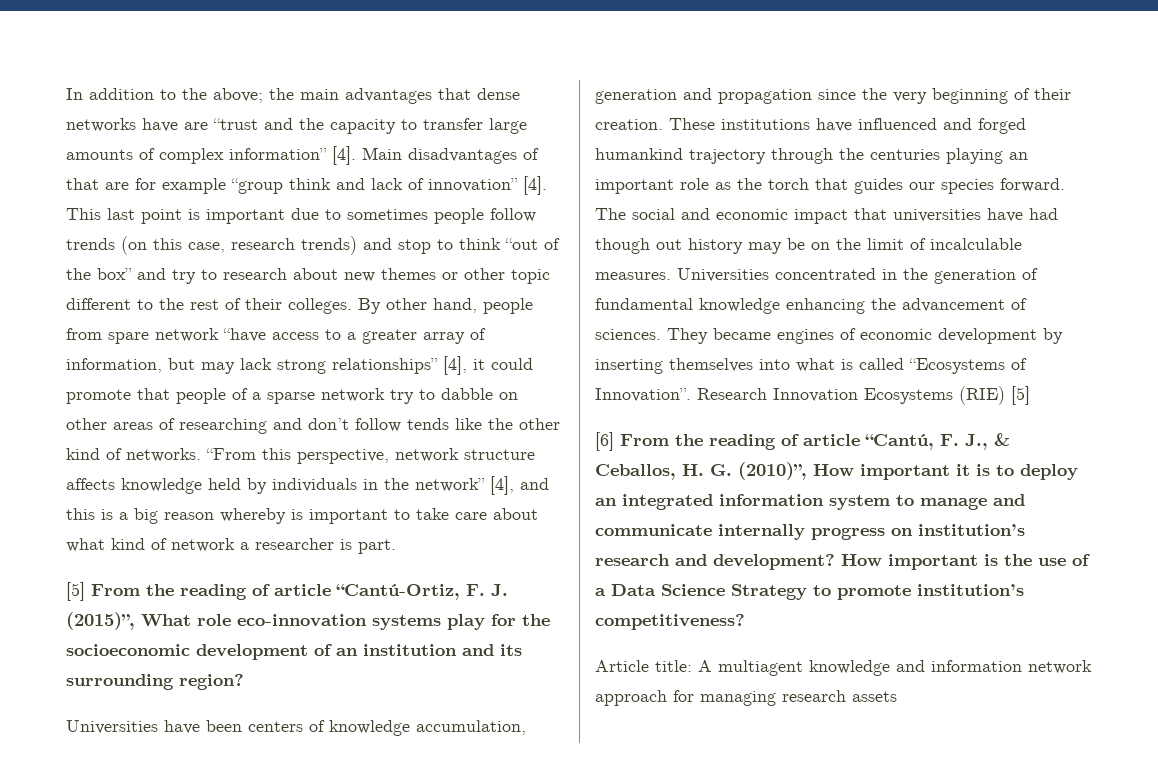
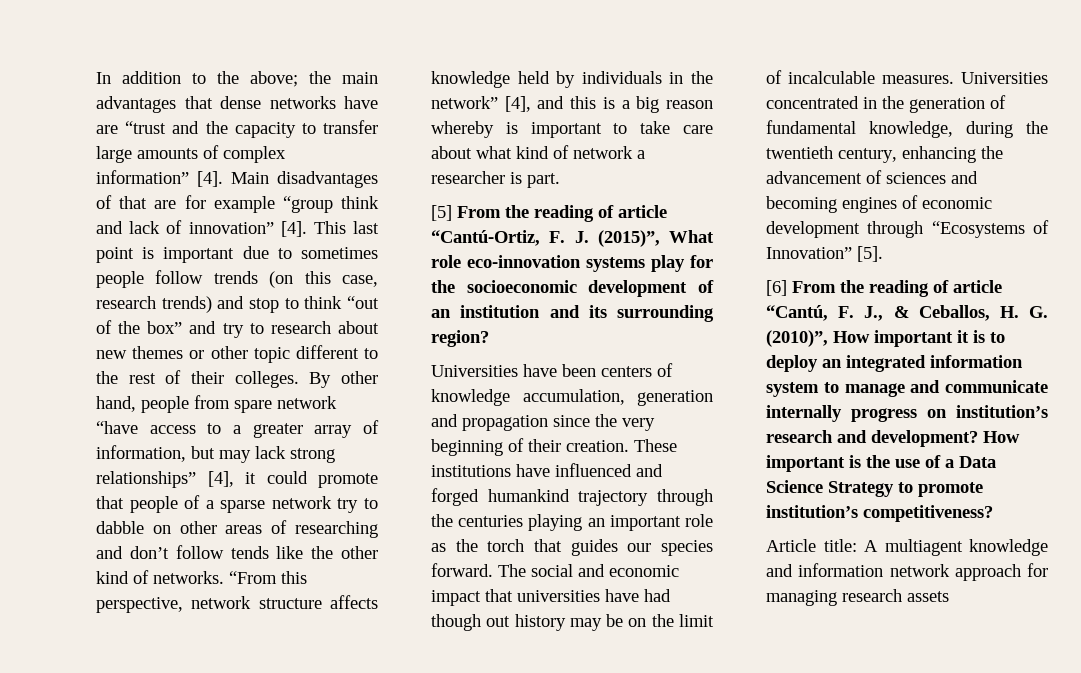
[699,298,780,314] knowledge -> [869,121,1048,138] [766,146,897,163] knowledge, during the twentieth century,
[595,328,771,344] sciences. They became -> [886,171,978,184] [766,196,837,213] sciences and becoming
[1043,328,1063,344] [595,358,1027,374] [595,386,1030,405] by inserting themselves into what is called “Ecosystems of Innovation”. Research Innovation Ecosystems (RIE) [5] -> [867,220,1049,238] [766,246,883,262] through “Ecosystems of Innovation” [5].

